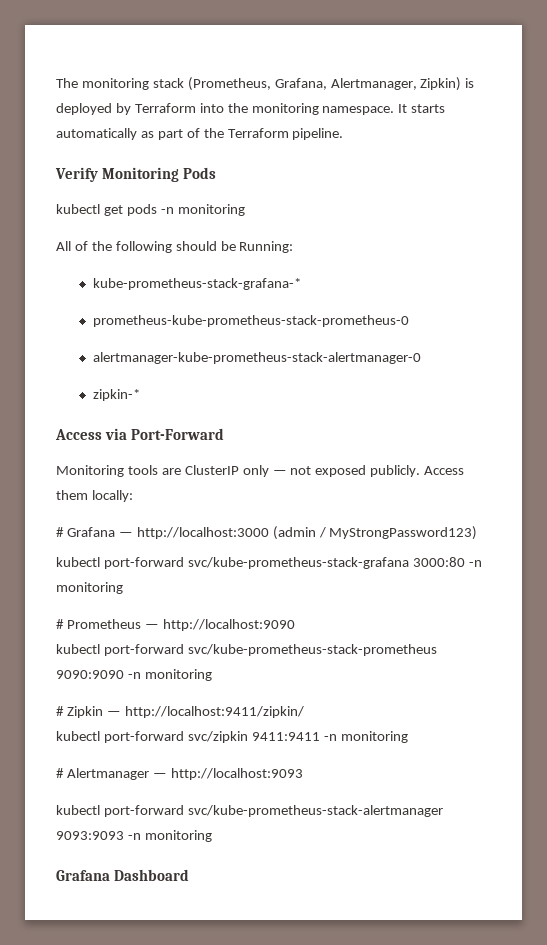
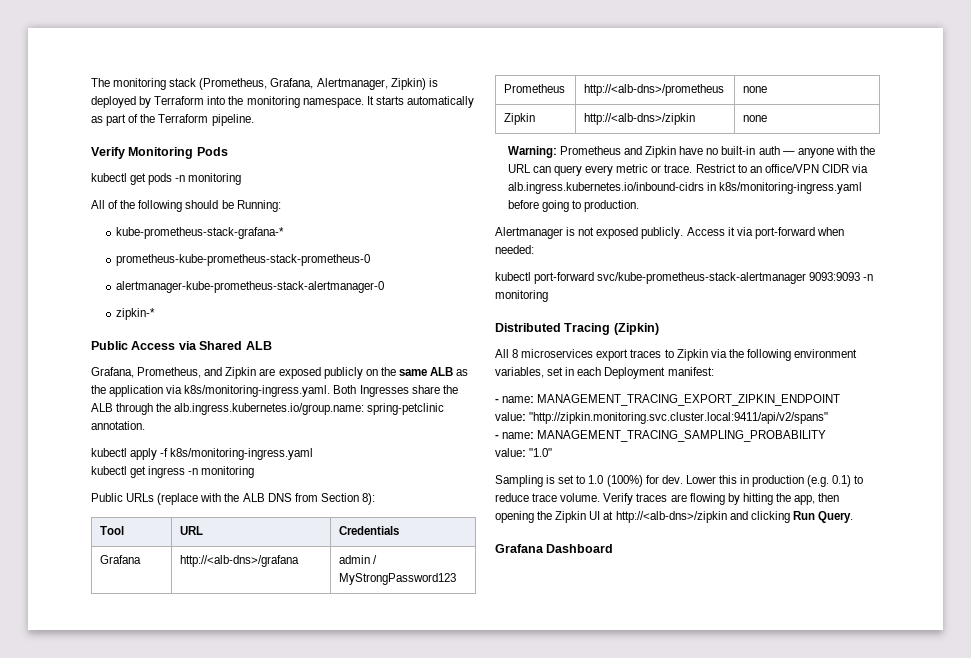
(140, 395) none -> [91,341,128,350] Public
[130,428,224,440] [56,465,465,477] [56,490,133,502] [56,526,478,540] [56,557,482,569] [56,582,123,594] [56,619,295,631] [56,644,437,656] [56,669,212,681] [56,706,304,718] [56,731,408,743] [56,768,303,780] Port-Forward // Monitoring tools are ClusterIP only — not exposed publicly. Access them locally: // # Grafana — http://localhost:3000 (admin / MyStrongPassword123) // kubectl port-forward svc/kube-prometheus-stack-grafana 3000:80 -n monitoring // # Prometheus — http://localhost:9090 // kubectl port-forward svc/kube-prometheus-stack-prometheus 9090:9090 -n monitoring // # Zipkin — http://localhost:9411/zipkin/ // kubectl port-forward svc/zipkin 9411:9411 -n monitoring // # Alertmanager — http://localhost:9093 -> [199,341,272,350] [91,367,469,379] [91,385,458,397] [91,403,445,415] [91,421,145,430] [91,448,314,460] [91,466,255,478] [91,493,375,505] [100,526,125,535] [180,526,204,535] [339,526,400,535] [100,555,142,564] [180,555,300,567] [339,555,378,564] [339,573,457,585] [504,84,566,93] [584,84,725,96] [743,86,768,93] [504,113,536,125] [584,113,696,125] [743,115,768,122] [507,146,875,158] [507,164,869,176] [507,182,863,194] [507,200,640,212] [495,227,844,239] [495,245,534,254] Shared ALB // Grafana, Prometheus, and Zipkin are exposed publicly on the same ALB as the application via k8s/monitoring-ingress.yaml. Both Ingresses share the ALB through the alb.ingress.kubernetes.io/group.name: spring-petclinic annotation. // kubectl apply -f k8s/monitoring-ingress.yaml // kubectl get ingress -n monitoring // Public URLs (replace with the ALB DNS from Section 8): // Tool | URL | Credentials // Grafana | http://<alb-dns>/grafana | admin / MyStrongPassword123 // Prometheus | http://<alb-dns>/prometheus | none // Zipkin | http://<alb-dns>/zipkin | none // Warning: Prometheus and Zipkin have no built-in auth — anyone with the URL can query every metric or trace. Restrict to an office/VPN CIDR via alb.ingress.kubernetes.io/inbound-cidrs in k8s/monitoring-ingress.yaml before going to production. // Alertmanager is not exposed publicly. Access it via port-forward when needed:
(212, 836) none -> [495,323,659,335] [495,349,858,361] [495,367,714,379] [495,394,841,406] [495,412,829,424] [495,430,827,442] [495,448,553,457] [495,475,864,487] [495,493,840,505] [495,511,853,523] // Distributed Tracing (Zipkin) // All 8 microservices export traces to Zipkin via the following environment variables, set in each Deployment manifest: // - name: MANAGEMENT_TRACING_EXPORT_ZIPKIN_ENDPOINT // value: "http://zipkin.monitoring.svc.cluster.local:9411/api/v2/spans" // - name: MANAGEMENT_TRACING_SAMPLING_PROBABILITY // value: "1.0" // Sampling is set to 1.0 (100%) for dev. Lower this in production (e.g. 0.1) to reduce trace volume. Verify traces are flowing by hitting the app, then opening the Zipkin UI at http://<alb-dns>/zipkin and clicking Run Query.

